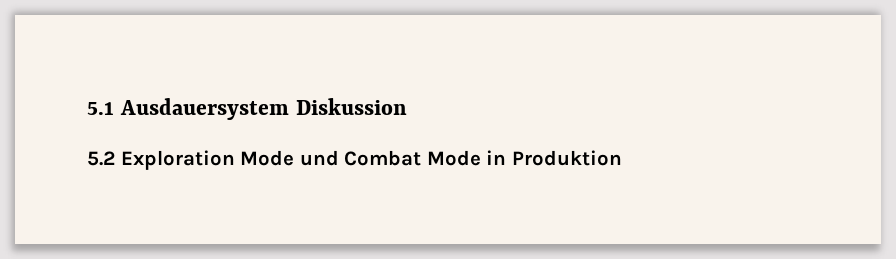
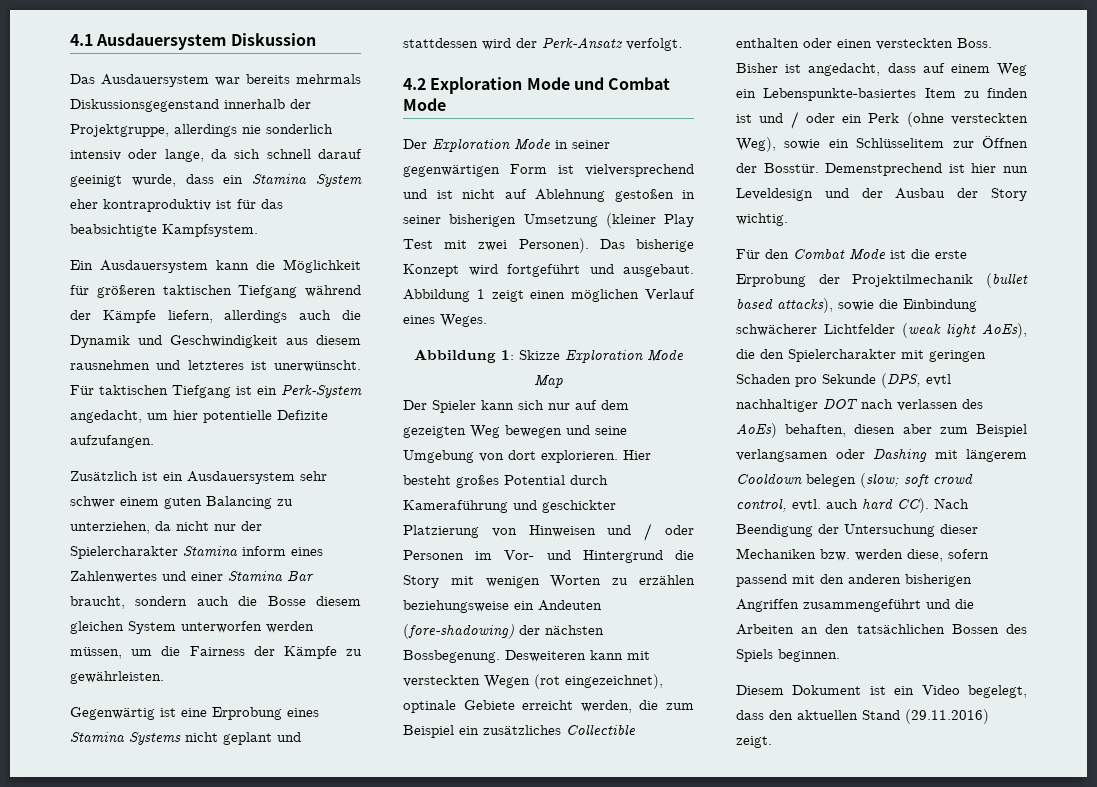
[87,102,114,115] 5.1 -> [70,34,93,46] 4.1
[87,151,115,166] 5.2 -> [70,74,361,87] [70,99,311,112] [70,124,333,137] [70,149,363,162] [70,174,362,187] [70,199,283,212] [70,224,258,237] [70,259,361,273] [70,285,361,298] [70,310,362,323] [70,335,361,348] [70,360,361,372] [70,384,362,398] [70,410,328,423] [70,435,154,448] [70,471,327,484] [70,496,293,509] [70,521,262,534] [70,546,323,559] [70,571,314,583] [70,596,361,609] [70,621,314,634] [70,646,362,659] [70,671,164,684] [70,707,319,720] [70,732,301,745] [403,37,683,51] [403,78,426,90] Das Ausdauersystem war bereits mehrmals Diskussionsgegenstand innerhalb der Projektgruppe, allerdings nie sonderlich intensiv oder lange, da sich schnell darauf geeinigt wurde, dass ein Stamina System eher kontraproduktiv ist für das beabsichtigte Kampfsystem. // Ein Ausdauersystem kann die Möglichkeit für größeren taktischen Tiefgang während der Kämpfe liefern, allerdings auch die Dynamik und Geschwindigkeit aus diesem rausnehmen und letzteres ist unerwünscht. Für taktischen Tiefgang ist ein Perk-System angedacht, um hier potentielle Defizite aufzufangen. // Zusätzlich ist ein Ausdauersystem sehr schwer einem guten Balancing zu unterziehen, da nicht nur der Spielercharakter Stamina inform eines Zahlenwertes und einer Stamina Bar braucht, sondern auch die Bosse diesem gleichen System unterworfen werden müssen, um die Fairness der Kämpfe zu gewährleisten. // Gegenwärtig ist eine Erprobung eines Stamina Systems nicht geplant und stattdessen wird der Perk-Ansatz verfolgt. // 4.2
[486,150,622,166] in Produktion -> [403,138,610,152] [403,164,694,177] [403,189,695,202] [403,213,694,228] [403,238,694,253] [403,264,694,277] [403,289,695,302] [403,314,487,327] [414,349,684,363] [534,375,563,388] [403,400,629,413] [403,425,627,438] [403,450,651,463] [403,475,608,488] [403,500,616,513] [403,523,694,541] [403,550,694,563] [403,575,695,588] [403,600,602,613] [403,624,604,639] [403,650,650,663] [403,674,663,689] [403,700,694,713] [403,724,636,738] [736,38,992,50] [736,63,1027,76] [736,88,1028,101] [736,111,1028,129] [736,136,1028,152] [736,163,1028,176] [736,188,1027,201] [736,213,788,226] [736,248,967,260] [736,273,1028,288] [736,298,977,313] [736,323,1027,338] [736,349,986,362] [736,373,951,388] [736,399,983,412] [736,423,1027,438] [736,448,1027,462] [736,473,973,488] [736,498,969,513] [736,524,978,537] [736,548,989,562] [736,574,972,587] [736,599,974,612] [736,624,1027,635] [736,649,840,662] [736,685,1027,698] [736,709,989,724] [736,736,772,748] // Der Exploration Mode in seiner gegenwärtigen Form ist vielversprechend und ist nicht auf Ablehnung gestoßen in seiner bisherigen Umsetzung (kleiner Play Test mit zwei Personen). Das bisherige Konzept wird fortgeführt und ausgebaut. Abbildung 1 zeigt einen möglichen Verlauf eines Weges. // Abbildung 1: Skizze Exploration Mode Map // Der Spieler kann sich nur auf dem gezeigten Weg bewegen und seine Umgebung von dort explorieren. Hier besteht großes Potential durch Kameraführung und geschickter Platzierung von Hinweisen und / oder Personen im Vor- und Hintergrund die Story mit wenigen Worten zu erzählen beziehungsweise ein Andeuten (fore-shadowing) der nächsten Bossbegenung. Desweiteren kann mit versteckten Wegen (rot eingezeichnet), optinale Gebiete erreicht werden, die zum Beispiel ein zusätzliches Collectible enthalten oder einen versteckten Boss. Bisher ist angedacht, dass auf einem Weg ein Lebenspunkte-basiertes Item zu finden ist und / oder ein Perk (ohne versteckten Weg), sowie ein Schlüsselitem zur Öffnen der Bosstür. Demenstprechend ist hier nun Leveldesign und der Ausbau der Story wichtig. // Für den Combat Mode ist die erste Erprobung der Projektilmechanik (bullet based attacks), sowie die Einbindung schwächerer Lichtfelder (weak light AoEs), die den Spielercharakter mit geringen Schaden pro Sekunde (DPS, evtl nachhaltiger DOT nach verlassen des AoEs) behaften, diesen aber zum Beispiel verlangsamen oder Dashing mit längerem Cooldown belegen (slow; soft crowd control, evtl. auch hard CC). Nach Beendigung der Untersuchung dieser Mechaniken bzw. werden diese, sofern passend mit den anderen bisherigen Angriffen zusammengeführt und die Arbeiten an den tatsächlichen Bossen des Spiels beginnen. // Diesem Dokument ist ein Video begelegt, dass den aktuellen Stand (29.11.2016) zeigt.

